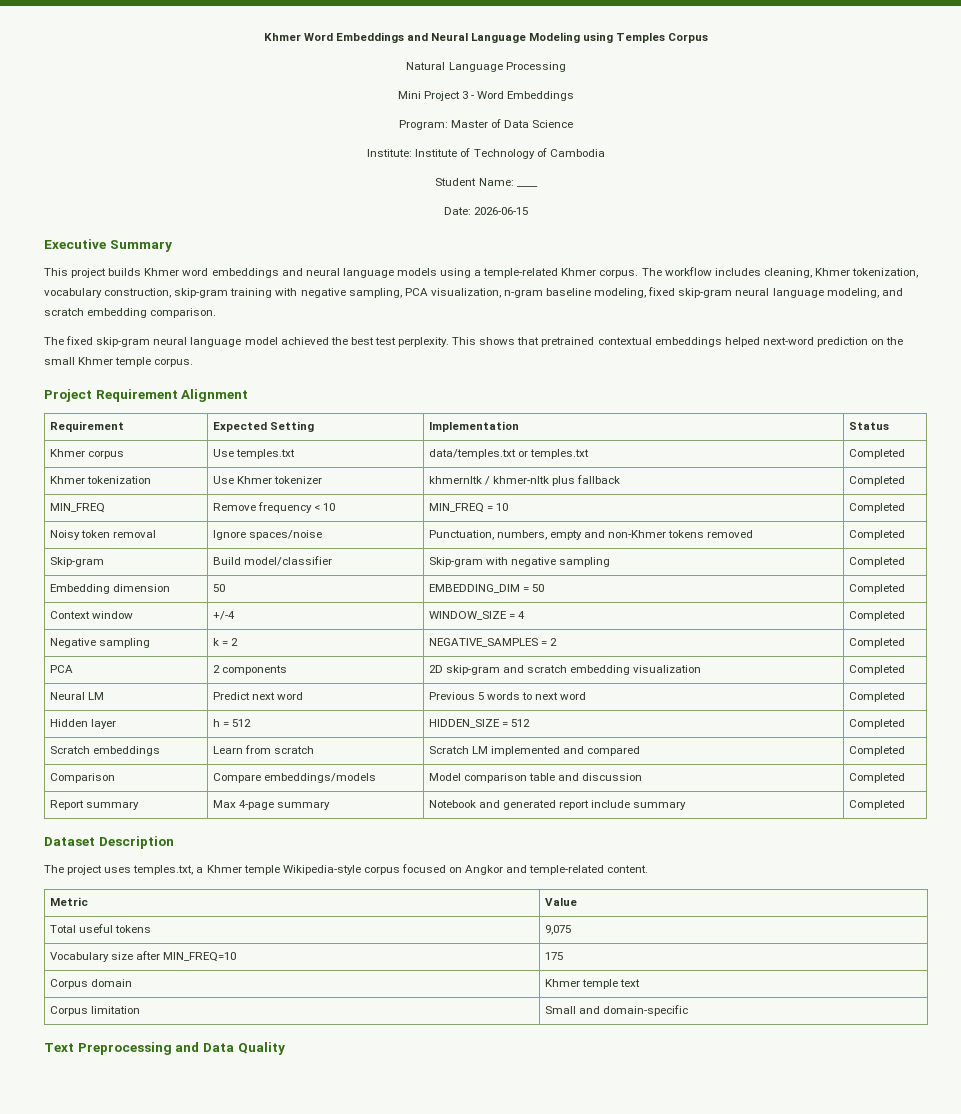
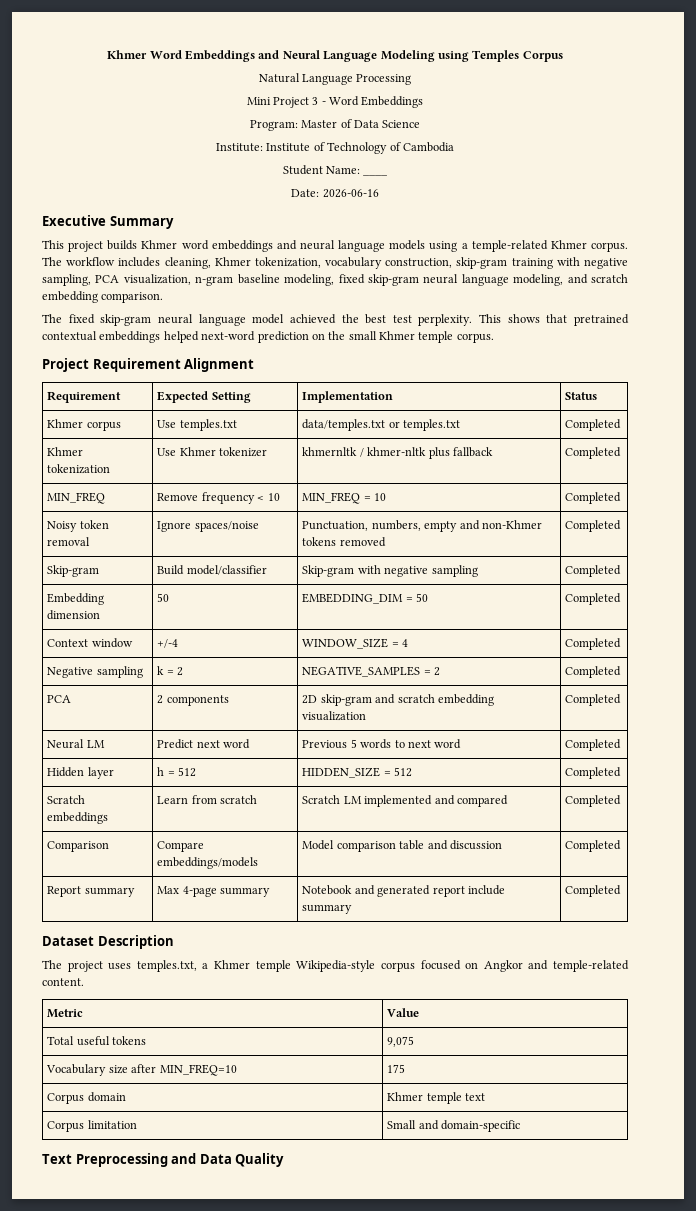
[474,207,529,215] 2026-06-15 -> [322,189,379,198] 2026-06-16

